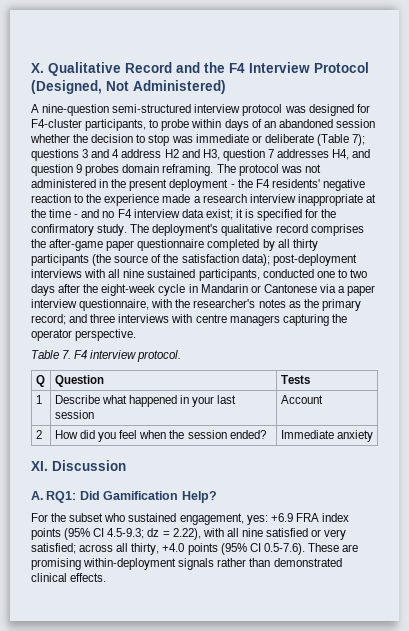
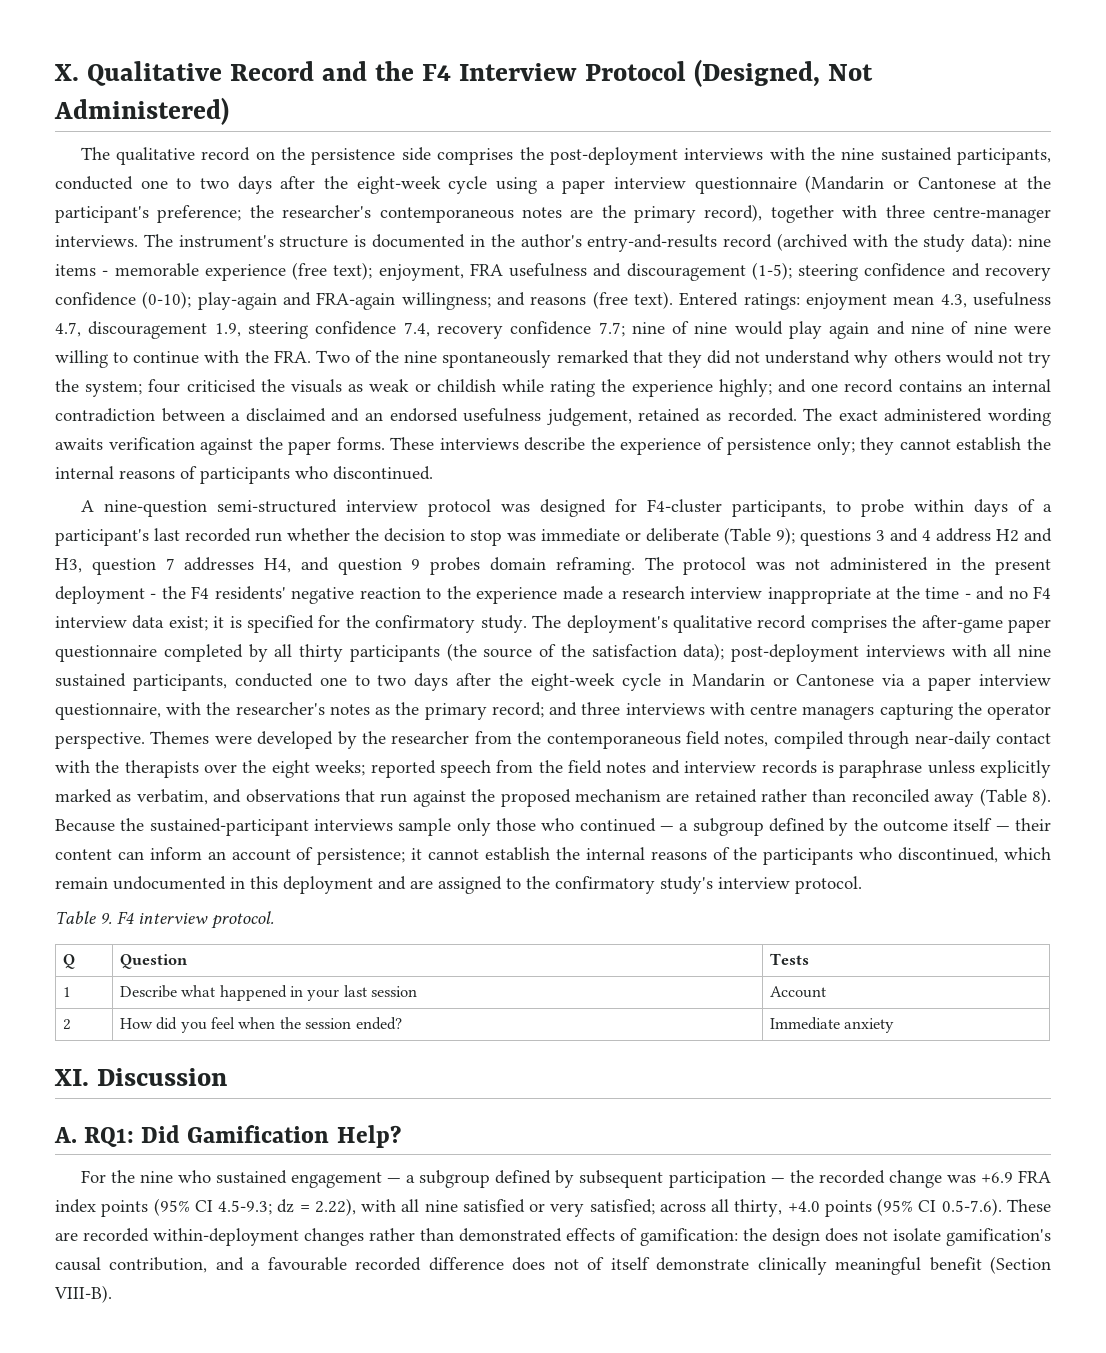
(226, 87) none -> [80,147,1051,165] [55,175,1051,194] [55,204,1051,223] [55,233,1051,252] [55,262,1051,281] [55,291,1052,310] [55,321,1051,339] [55,350,1051,368] [55,379,1052,397] [55,408,1052,426] [55,437,1051,455] [55,466,433,484] // The qualitative record on the persistence side comprises the post-deployment interviews with the nine sustained participants, conducted one to two days after the eight-week cycle using a paper interview questionnaire (Mandarin or Cantonese at the participant's preference; the researcher's contemporaneous notes are the primary record), together with three centre-manager interviews. The instrument's structure is documented in the author's entry-and-results record (archived with the study data): nine items - memorable experience (free text); enjoyment, FRA usefulness and discouragement (1-5); steering confidence and recovery confidence (0-10); play-again and FRA-again willingness; and reasons (free text). Entered ratings: enjoyment mean 4.3, usefulness 4.7, discouragement 1.9, steering confidence 7.4, recovery confidence 7.7; nine of nine would play again and nine of nine were willing to continue with the FRA. Two of the nine spontaneously remarked that they did not understand why others would not try the system; four criticised the visuals as weak or childish while rating the experience highly; and one record contains an internal contradiction between a disclaimed and an endorsed usefulness judgement, retained as recorded. The exact administered wording awaits verification against the paper forms. These interviews describe the experience of persistence only; they cannot establish the internal reasons of participants who discontinued.
[263,119,375,128] an abandoned session -> [1042,504,1052,512] [55,528,282,546] a participant's last recorded run
[352,134,366,146] 7); -> [776,527,795,545] 9);
(137, 335) none -> [150,731,1051,749] [55,760,1051,778] [55,788,1052,807] [55,818,1052,836] [55,847,1052,865] [55,876,862,894] Themes were developed by the researcher from the contemporaneous field notes, compiled through near-daily contact with the therapists over the eight weeks; reported speech from the field notes and interview records is paraphrase unless explicitly marked as verbatim, and observations that run against the proposed mechanism are retained rather than reconciled away (Table 8). Because the sustained-participant interviews sample only those who continued — a subgroup defined by the outcome itself — their content can inform an account of persistence; it cannot establish the internal reasons of the participants who discontinued, which remain undocumented in this deployment and are assigned to the confirmatory study's interview protocol.
[62,350,72,359] 7. -> [100,913,112,924] 9.
[69,513,104,522] subset -> [139,1171,173,1183] nine
[179,513,268,525] engagement, yes: -> [291,1170,976,1188] engagement — a subgroup defined by subsequent participation — the recorded change was
[31,558,342,570] [31,573,107,582] promising within-deployment signals rather than demonstrated clinical effects. -> [83,1228,1051,1246] [55,1256,1051,1275] [54,1285,112,1303] recorded within-deployment changes rather than demonstrated effects of gamification: the design does not isolate gamification's causal contribution, and a favourable recorded difference does not of itself demonstrate clinically meaningful benefit (Section VIII-B).

